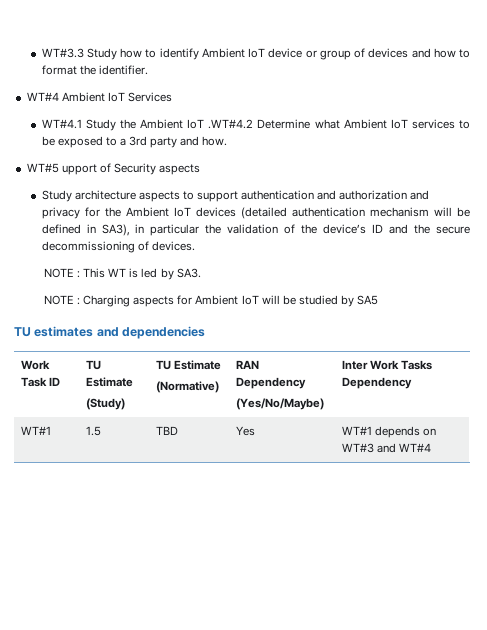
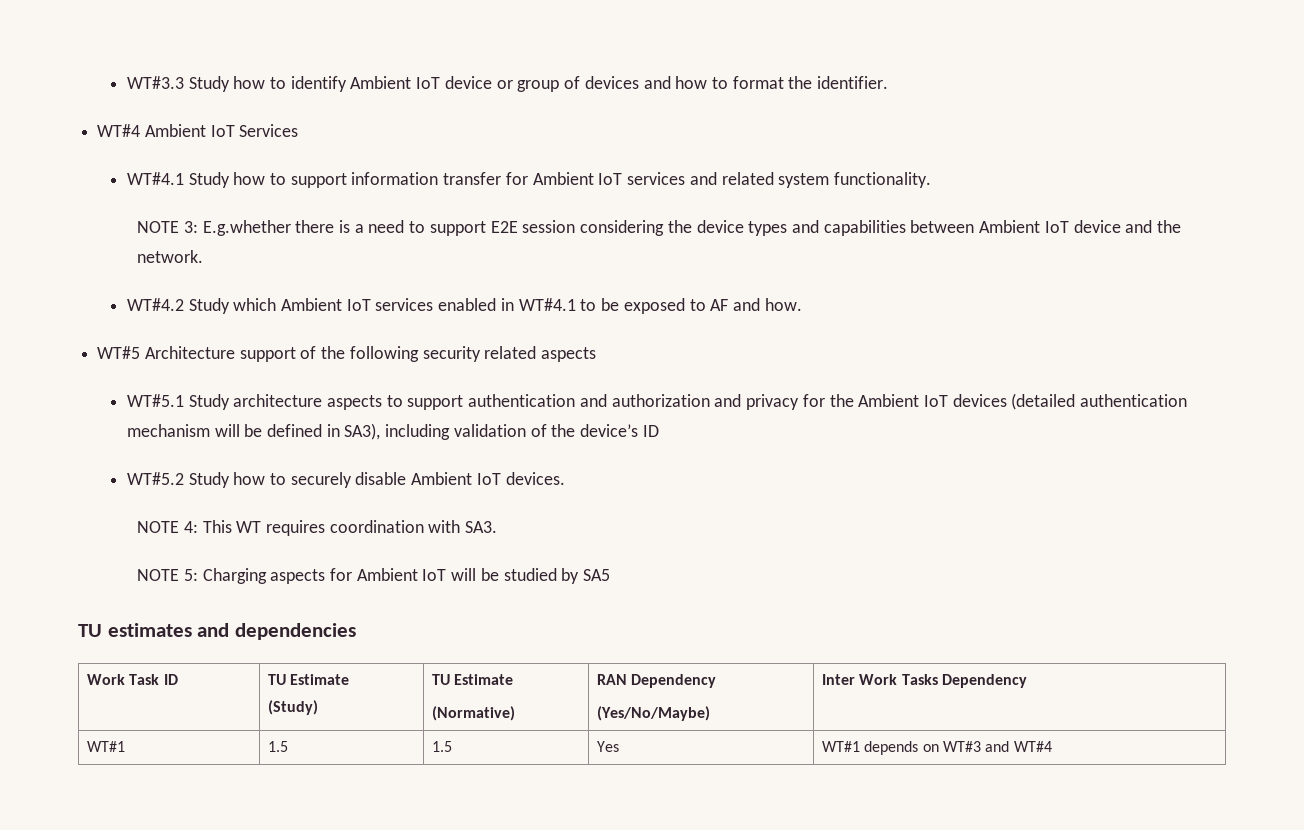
[119,119,455,129] the Ambient IoT .WT#4.2 Determine what Ambient IoT services -> [233,172,931,188] [137,220,1182,236] [137,250,204,263] [126,298,576,314] how to support information transfer for Ambient IoT services and related system functionality. // NOTE 3: E.g.whether there is a need to support E2E session considering the device types and capabilities between Ambient IoT device and the network. // WT#4.2 Study which Ambient IoT services enabled in WT#4.1
[119,136,178,148] a 3rd party -> [710,299,729,311] AF
[61,163,156,175] upport of Security -> [144,346,537,362] Architecture support of the following security related
(201, 169) none -> [126,394,184,407] WT#5.1
[135,224,222,236] in particular the -> [385,424,451,440] including
[389,224,470,234] [41,241,149,253] and the secure decommissioning of -> [126,472,501,488] // WT#5.2 Study how to securely disable Ambient IoT
[77,271,81,278] : -> [183,521,198,533] 4:
[129,268,174,280] is led by -> [266,520,461,536] requires coordination with
[77,298,81,305] : -> [183,569,198,581] 5:
[156,426,179,435] TBD -> [432,741,453,752] 1.5

